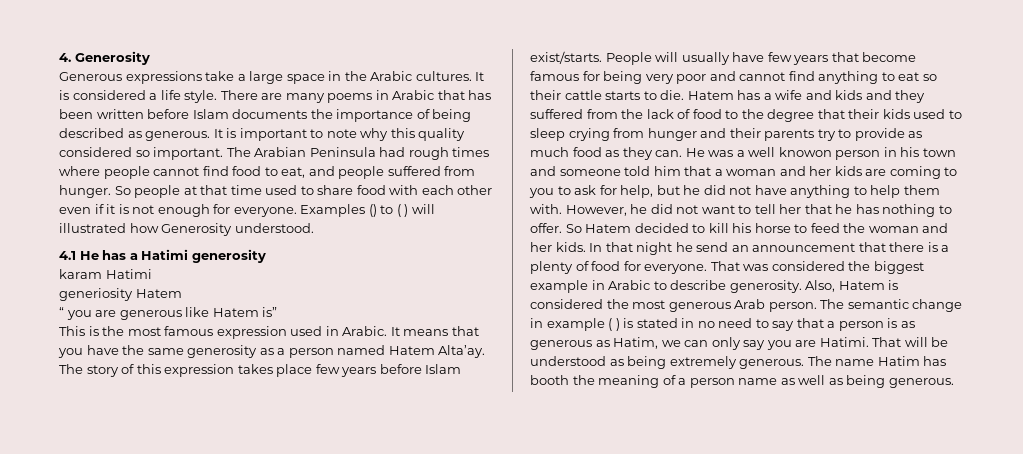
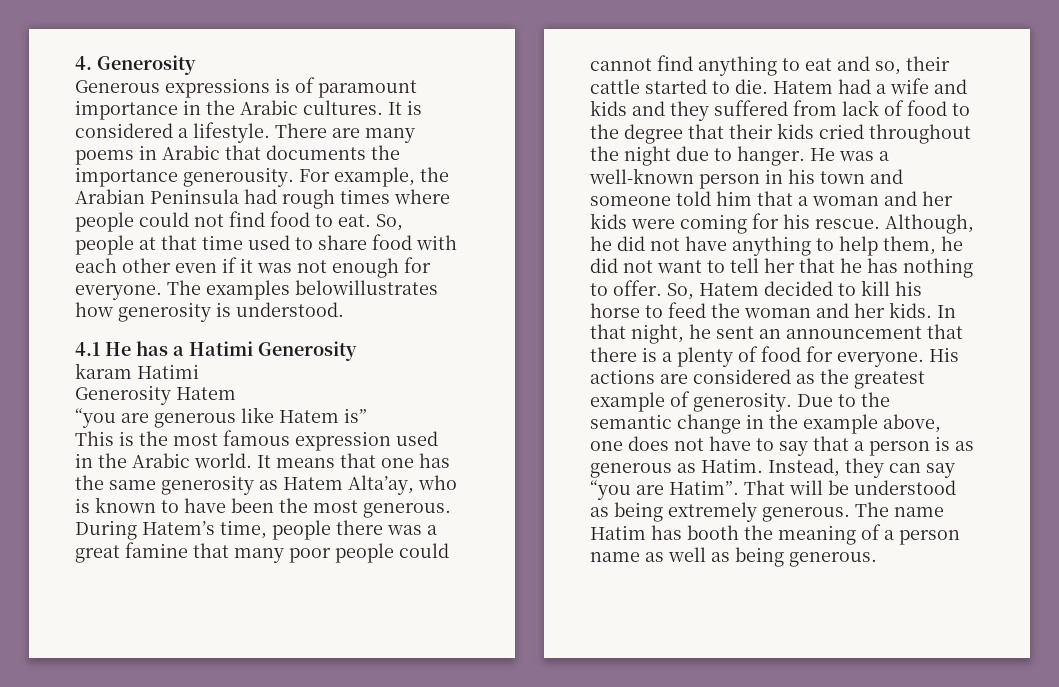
[205,71,325,84] take a large space -> [275,77,417,98] [75,100,178,120] is of paramount importance
[160,90,218,103] life style. -> [193,122,270,143] lifestyle.
[468,90,492,100] [59,109,472,122] [59,128,466,141] [59,147,251,160] has been written before Islam documents the importance of being described as generous. It is important to note why this quality considered so important. The -> [266,145,400,160] [75,167,449,187] documents the importance generousity. For example, the
[153,167,200,176] cannot -> [139,212,224,227] could not
[281,166,476,179] [59,185,131,198] eat, and people suffered from hunger. So -> [338,214,403,231] eat. So,
[118,204,129,214] is -> [257,263,292,273] was
[300,204,435,217] [59,223,233,236] Examples () to ( ) will illustrated how Generosity -> [167,280,438,300] [75,302,231,322] The examples belowillustrates how generosity is
[191,249,266,263] generosity -> [258,341,357,361] Generosity
[59,288,133,301] generiosity -> [75,385,171,405] Generosity
[59,307,92,320] “ you -> [75,408,116,428] “you
[342,326,388,336] Arabic. -> [98,453,252,468] the Arabic world.
[58,345,119,358] you have -> [381,453,450,468] one has
[277,345,486,358] [59,364,462,377] [530,51,917,65] [530,71,736,84] a person named Hatem Alta’ay. The story of this expression takes place few years before Islam exist/starts. People will usually have few years that become famous for being very poor and -> [283,475,457,495] [75,497,451,518] [75,520,437,540] [75,542,449,563] Hatem Alta’ay, who is known to have been the most generous. During Hatem’s time, people there was a great famine that many poor people could
[922,74,937,81] so -> [837,56,901,75] and so,
[605,91,641,100] starts -> [645,79,707,94] started
[737,90,761,100] has -> [838,79,871,94] had
[621,109,644,119] the -> (837, 108) none
[913,109,962,119] [530,128,923,141] [530,147,683,160] used to sleep crying from hunger and their parents try to provide as much food as they can. -> [819,124,971,144] [590,146,805,166] cried throughout the night due to hanger.
[748,147,832,157] well knowon -> [589,168,694,184] well-known
[865,166,958,179] [529,185,680,198] are coming to you to ask for help, but -> [631,213,974,234] were coming for his rescue. Although,
[903,185,940,195] [530,204,627,216] them with. However, -> [883,236,936,255] them,
[565,224,582,233] So -> [667,283,694,300] So,
[636,242,729,255] night he send -> [631,324,754,344] night, he sent
[710,261,924,274] [530,280,899,293] [530,299,963,312] [530,318,753,331] That was considered the biggest example in Arabic to describe generosity. Also, Hatem is considered the most generous Arab person. The semantic change in example ( ) is stated in no need -> [929,347,959,362] [590,369,925,389] [590,391,890,412] [590,414,941,434] [590,436,751,451] His actions are considered as the greatest example of generosity. Due to the semantic change in the example above, one does not have
[613,337,869,350] Hatim, we can only say you are Hatimi. -> [701,458,955,478] [590,480,739,500] Hatim. Instead, they can say “you are Hatim”.

